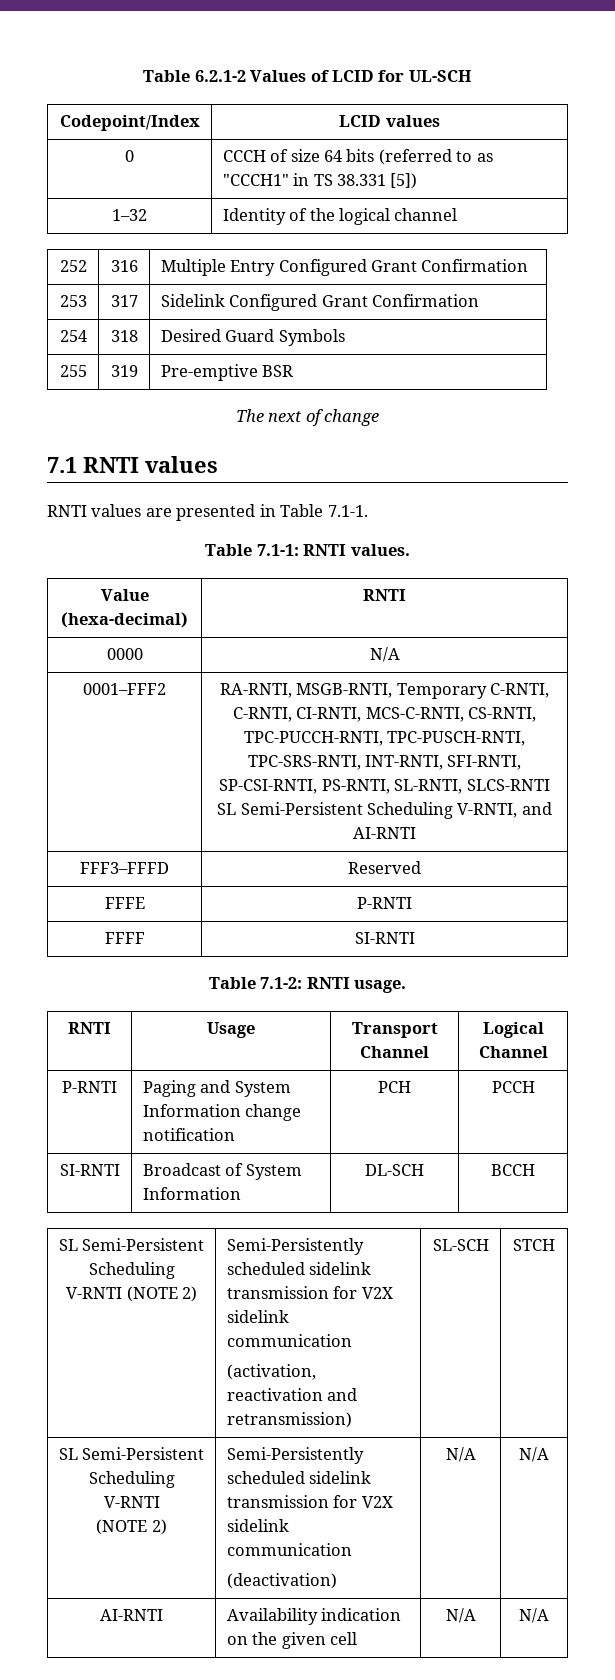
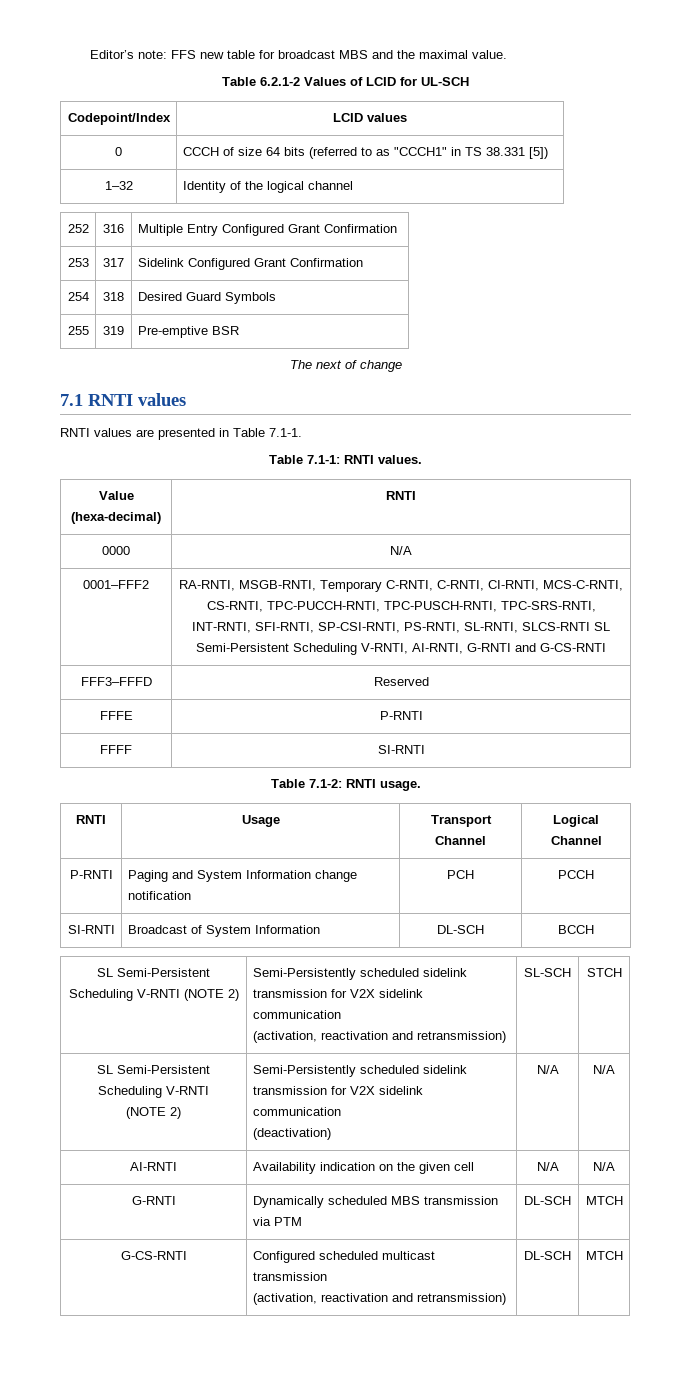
(143, 76) none -> [90,50,508,59] Editor’s note: FFS new table for broadcast MBS and the maximal value. //
[521,802,552,815] [353,827,416,839] and AI-RNTI -> [412,643,606,654] AI-RNTI, G-RNTI and G-CS-RNTI
(549, 1615) none -> [131,1196,176,1205] [252,1196,498,1208] [252,1217,302,1226] [524,1196,571,1205] [585,1196,623,1205] [120,1251,187,1260] [252,1251,435,1263] [252,1272,327,1281] [252,1293,506,1305] [524,1251,571,1260] [585,1251,623,1260] // G-RNTI | Dynamically scheduled MBS transmission via PTM | DL-SCH | MTCH // G-CS-RNTI | Configured scheduled multicast transmission // (activation, reactivation and retransmission) | DL-SCH | MTCH

